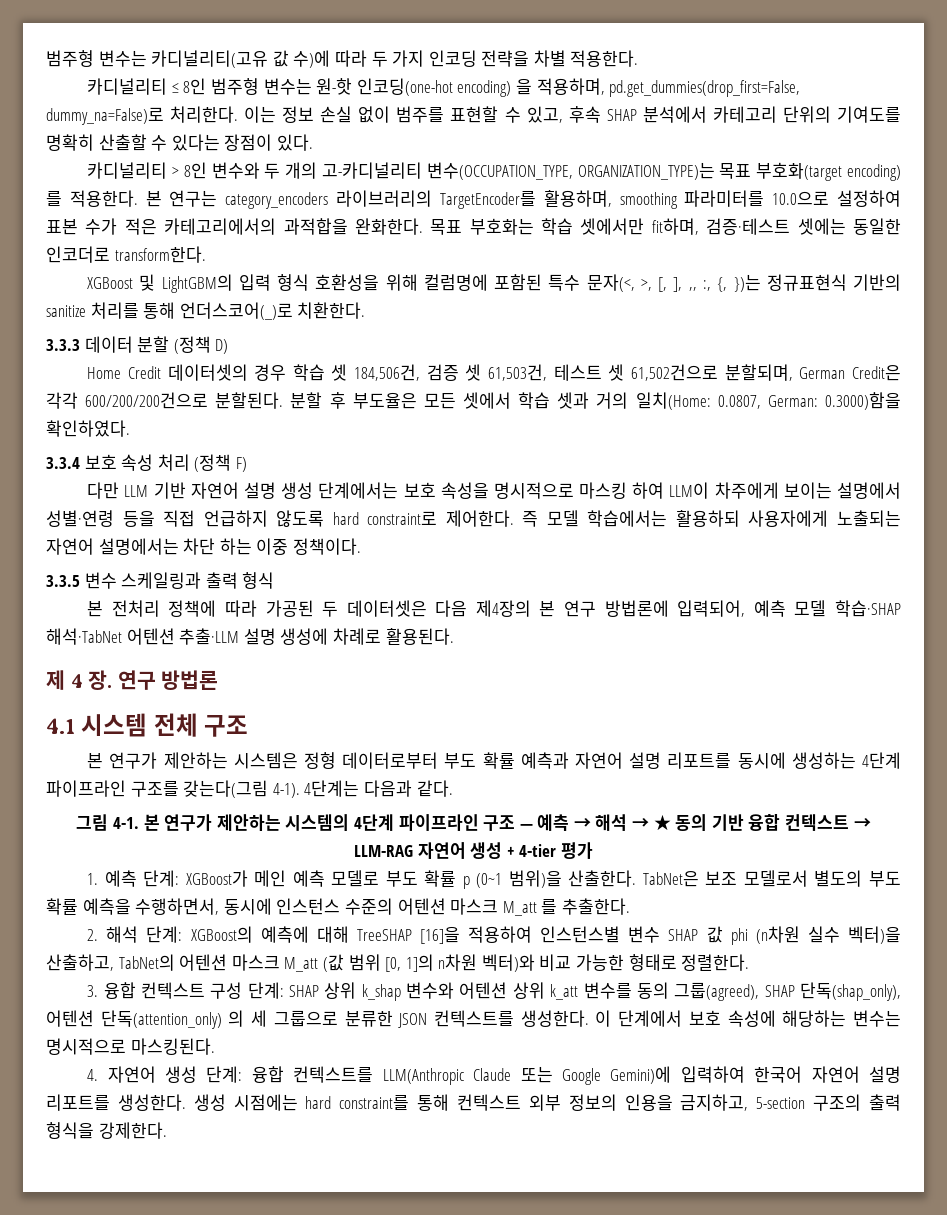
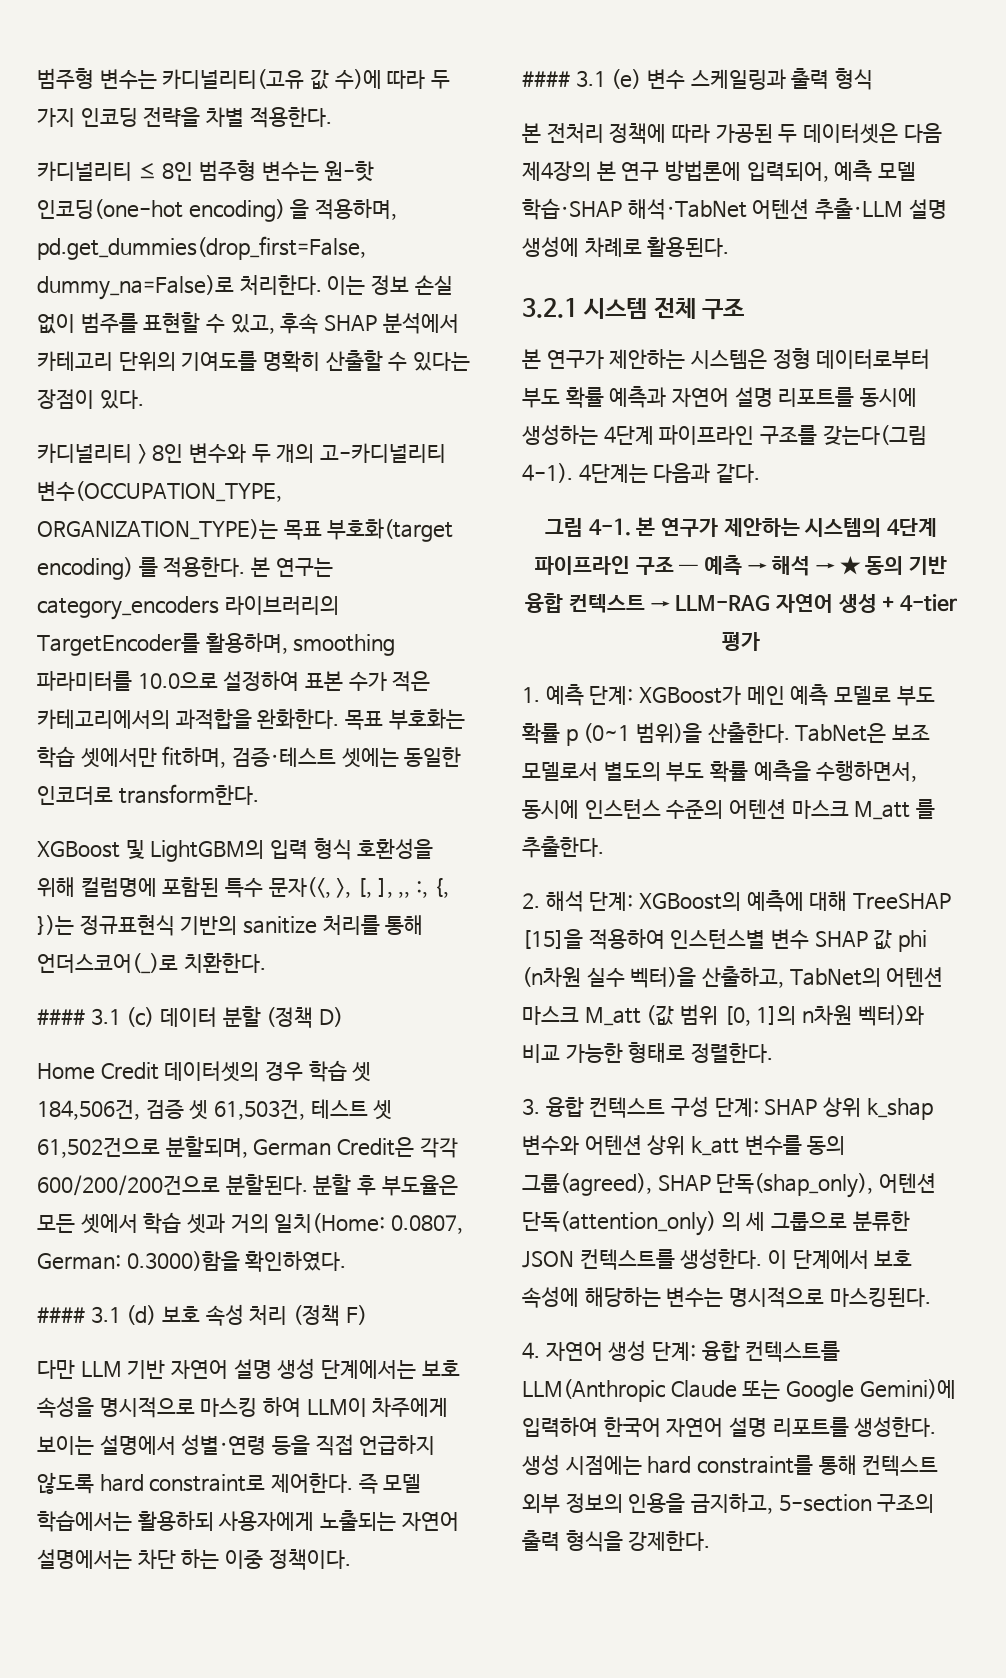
[46,339,80,351] 3.3.3 -> [37,1007,155,1027] #### 3.1 (c)
[46,457,80,469] 3.3.4 -> [37,1305,157,1325] #### 3.1 (d)
[46,575,80,587] 3.3.5 -> [522,69,642,89] #### 3.1 (e)
[46,670,219,690] [46,718,75,734] 제 4 장. 연구 방법론 // 4.1 -> [522,298,578,318] 3.2.1
[419,926,460,944] [16]을 -> [522,929,583,949] [15]을

